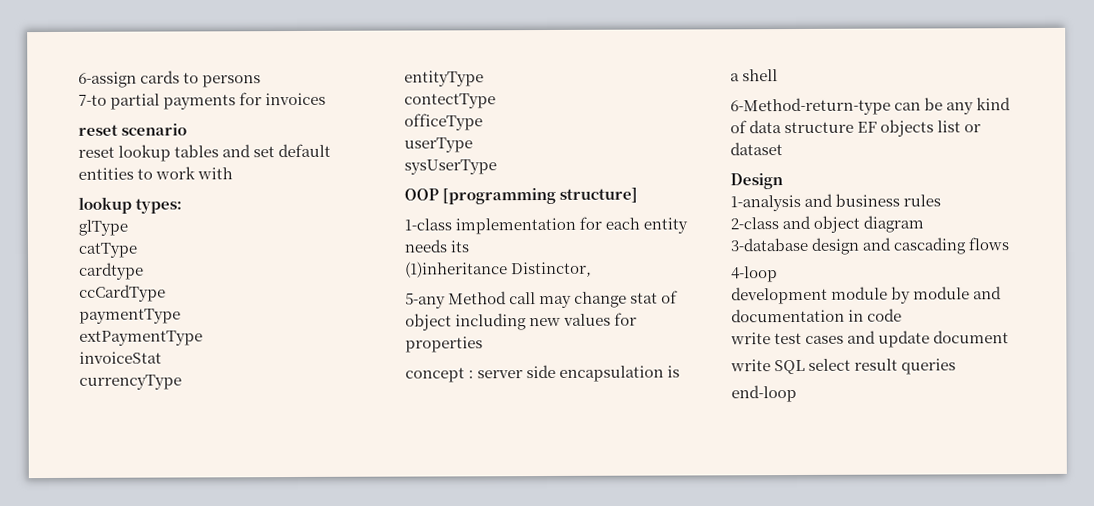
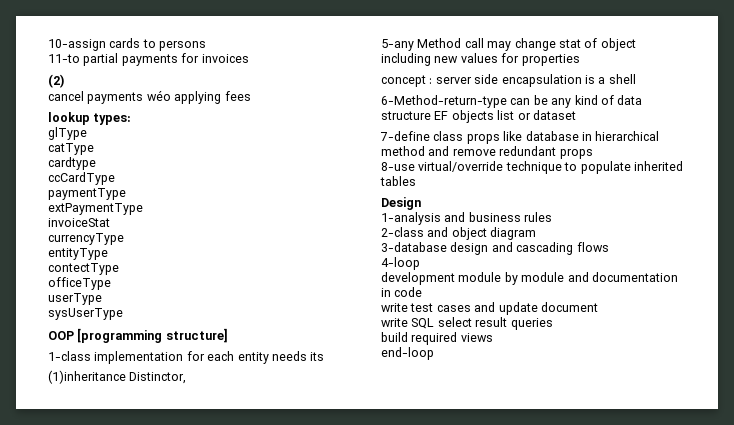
[78,71,137,88] 6-assign -> [48,39,106,51] 10-assign
[78,94,107,106] 7-to -> [48,54,80,63] 11-to
[78,123,188,136] [78,143,332,162] [78,166,234,180] reset scenario // reset lookup tables and set default entities to work with -> [48,74,65,88] [48,90,251,104] (2) // cancel payments wéo applying fees
(783, 149) none -> [380,131,660,144] [381,146,593,159] [381,161,683,174] [380,176,416,186] // 7-define class props like database in hierarchical method and remove redundant props // 8-use virtual/override technique to populate inherited tables
(957, 366) none -> [381,332,493,345] // build required views

